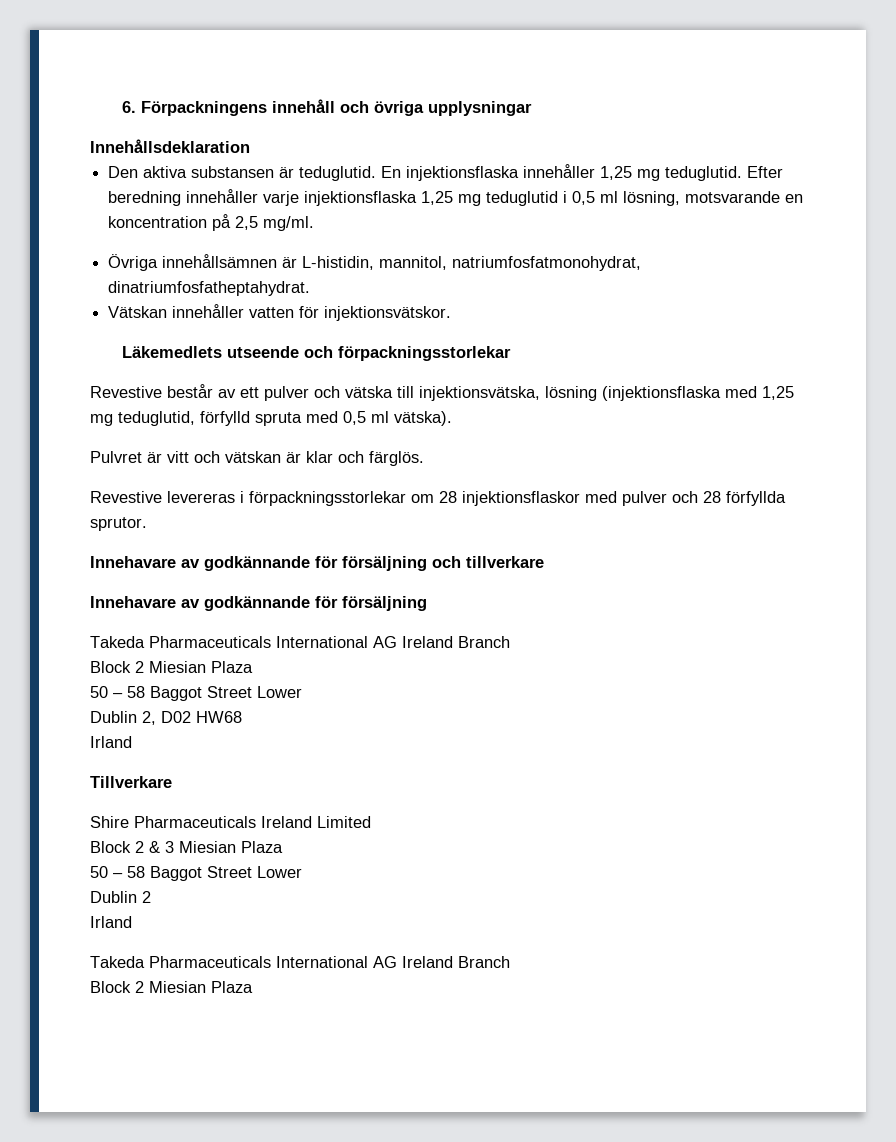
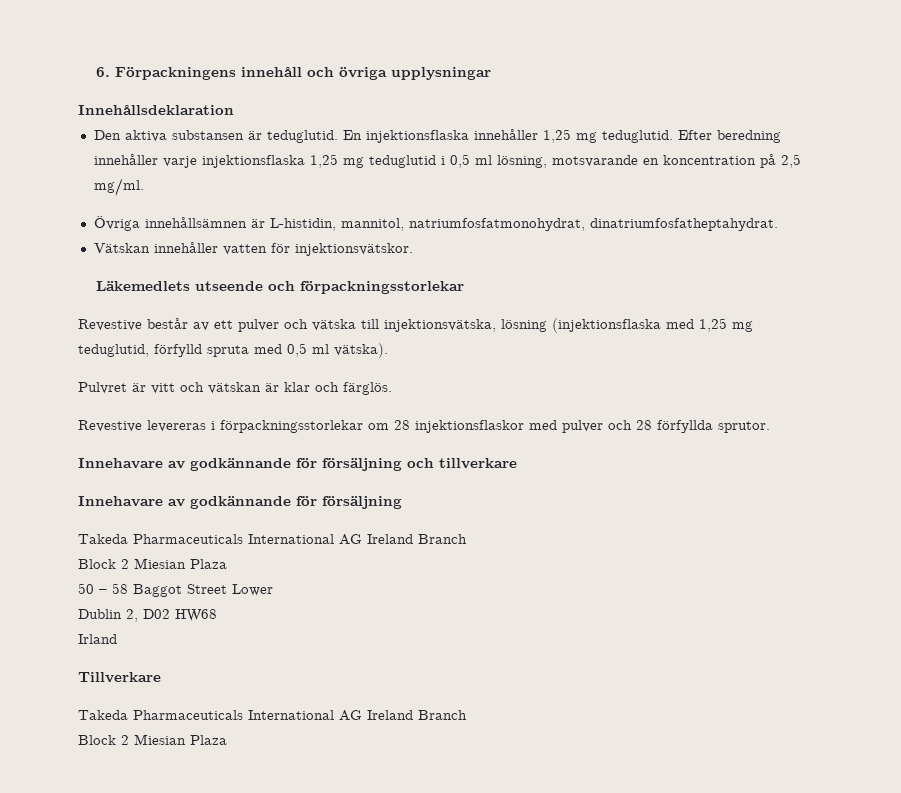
[90,816,371,828] [90,841,283,853] [90,866,302,881] [90,891,151,903] [90,916,132,928] // Shire Pharmaceuticals Ireland Limited // Block 2 & 3 Miesian Plaza // 50 – 58 Baggot Street Lower // Dublin 2 // Irland -> (161, 677) none

